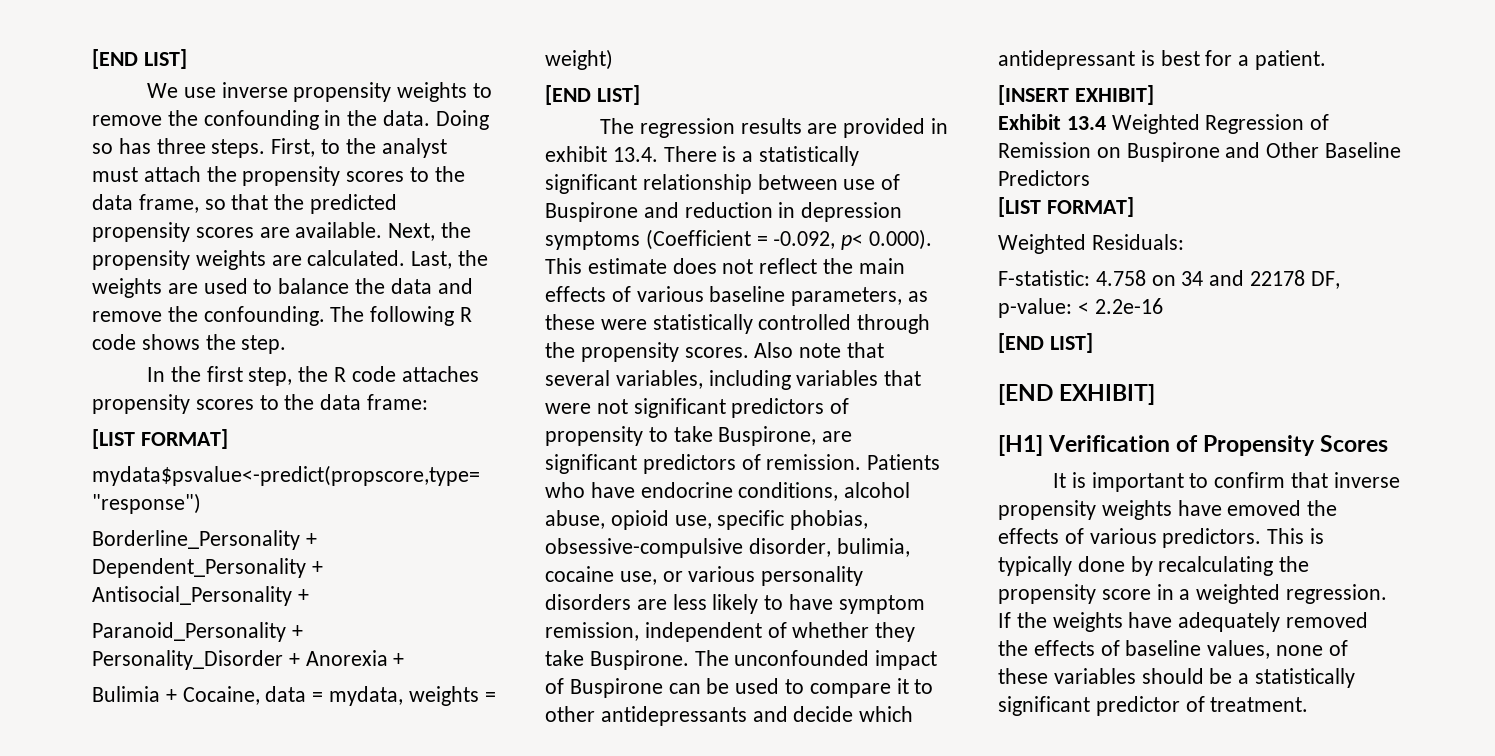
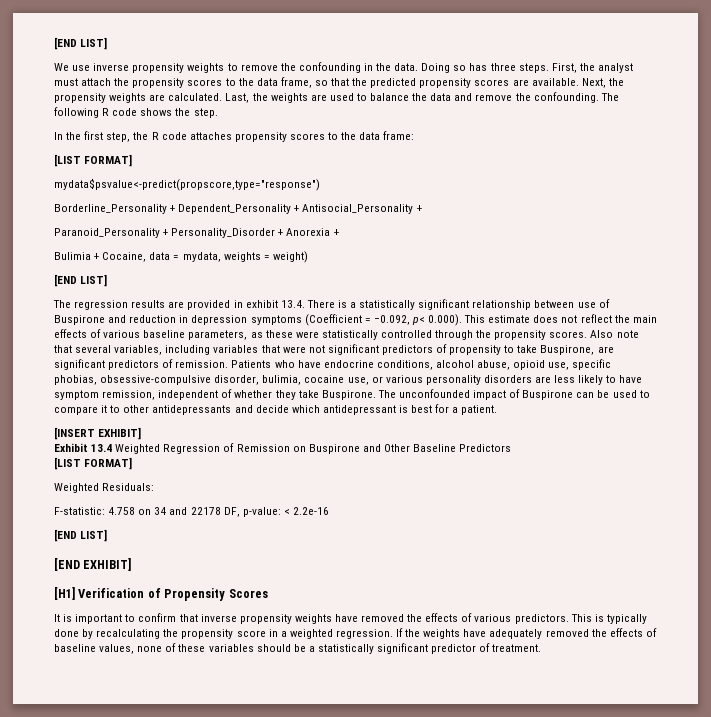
[321,139,341,154] to -> (577, 68) none
[773,231,836,249] ˗0.092, -> [373,315,410,325] −0.092,
[1227,500,1302,516] emoved -> [361,614,405,622] removed

